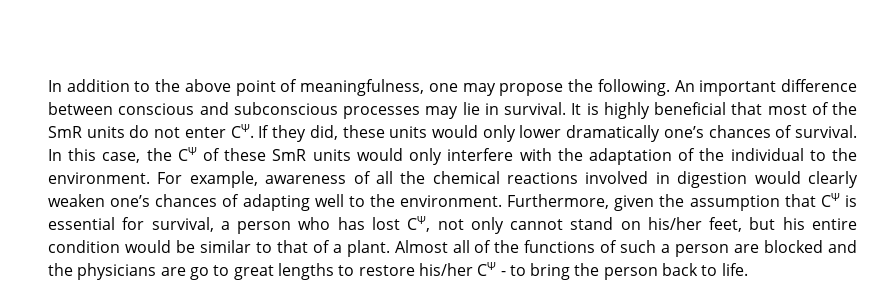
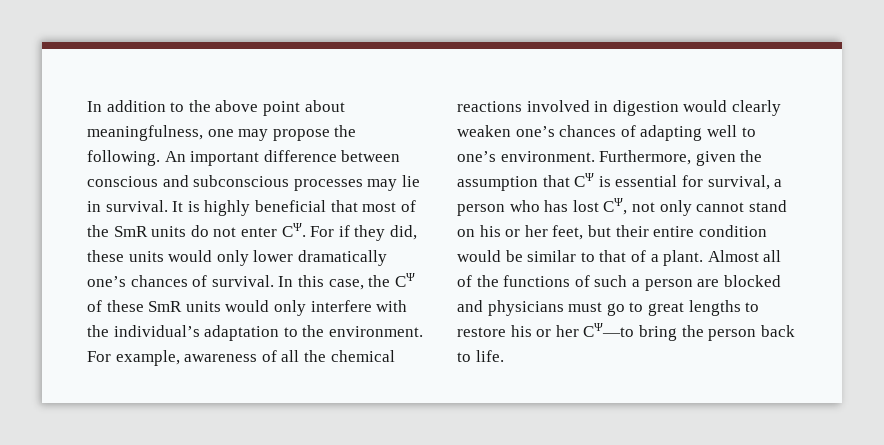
[280,79,298,92] of -> [304,100,345,112] about
[258,125,270,138] If -> [310,225,350,237] For if
[588,148,804,165] adaptation of the individual -> [113,325,280,341] individual’s adaptation
[369,194,395,207] the -> [457,151,496,162] one’s
[647,217,702,230] his/her -> [479,225,548,237] his or her
[782,217,805,230] his -> [615,225,649,237] their
[48,263,186,280] the physicians are -> [487,300,603,316] physicians must
[418,262,526,276] his/her CΨ - to -> [510,323,635,337] his or her CΨ—to

